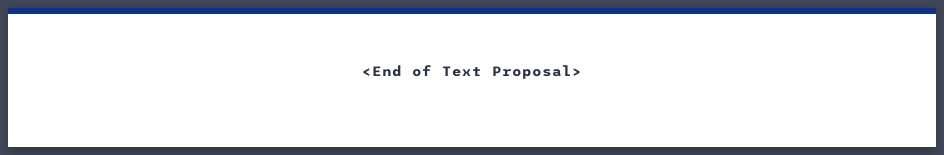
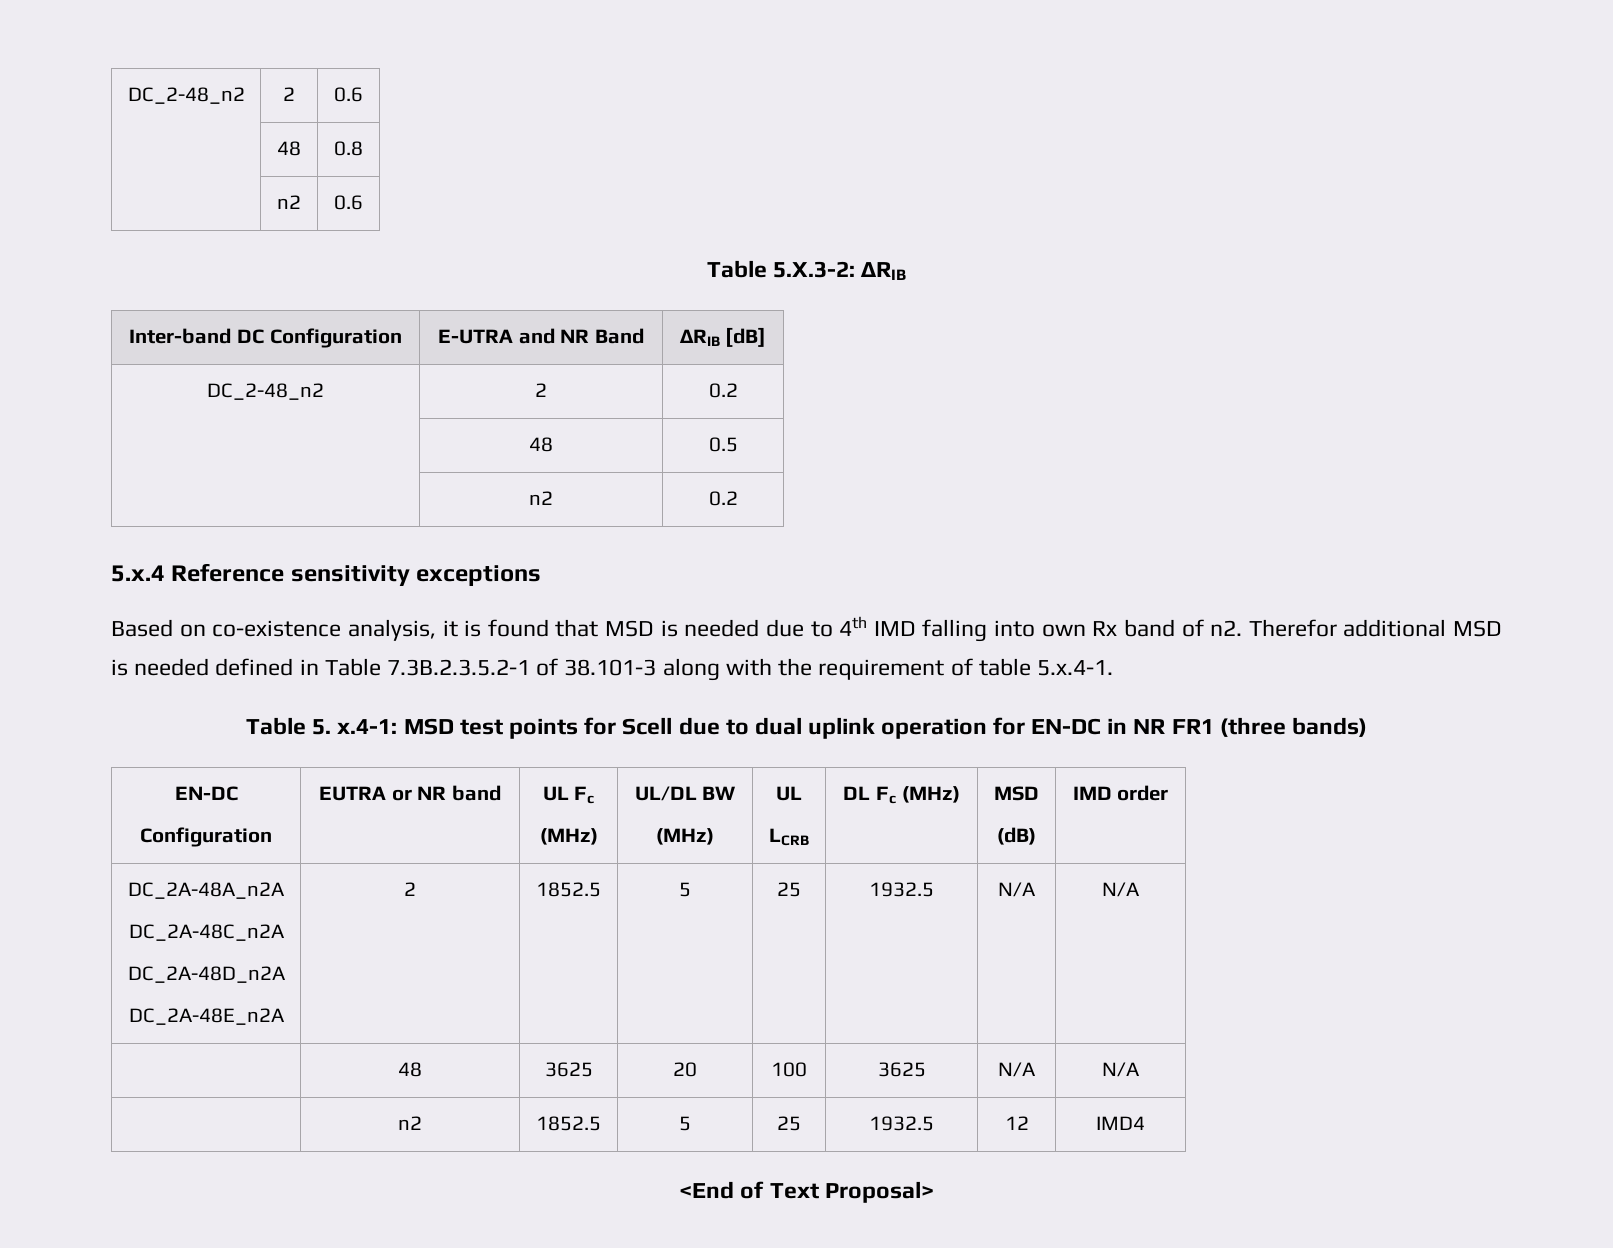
(362, 71) none -> [127,87,245,104] [283,87,295,101] [334,87,363,102] [277,141,301,156] [334,141,363,156] [277,195,301,209] [334,195,363,210] [706,260,907,280] [129,328,402,348] [438,328,644,344] [678,327,767,347] [207,383,324,400] [535,383,547,397] [708,383,738,398] [529,437,553,452] [708,437,738,452] [529,491,553,505] [708,491,738,506] [111,563,542,586] [111,616,1502,642] [111,658,1113,681] [246,717,1367,739] [174,786,238,801] [140,827,272,847] [319,785,501,801] [542,786,595,804] [539,828,598,845] [634,786,737,801] [655,828,714,845] [775,786,802,801] [768,828,809,846] [843,786,960,804] [993,786,1039,801] [996,827,1036,845] [1072,785,1169,801] [128,882,285,899] [128,924,285,941] [127,966,286,983] [128,1008,285,1025] [404,882,416,896] [536,882,601,897] [678,882,691,897] [776,882,801,897] [868,882,934,897] [997,882,1036,897] [1102,882,1140,897] [398,1062,422,1077] [544,1062,593,1077] [672,1062,697,1077] [770,1062,807,1077] [877,1062,926,1077] [997,1062,1036,1077] [1102,1062,1140,1077] [398,1116,422,1130] [536,1116,601,1131] [678,1116,691,1131] [776,1116,801,1131] [868,1116,934,1131] [1004,1116,1029,1130] [1096,1116,1145,1130] DC_2-48_n2 | 2 | 0.6 // | 48 | 0.8 // | n2 | 0.6 // Table 5.X.3-2: ΔRIB // Inter-band DC Configuration | E-UTRA and NR Band | ΔRIB [dB] // DC_2-48_n2 | 2 | 0.2 // | 48 | 0.5 // | n2 | 0.2 // 5.x.4 Reference sensitivity exceptions // Based on co-existence analysis, it is found that MSD is needed due to 4th IMD falling into own Rx band of n2. Therefor additional MSD is needed defined in Table 7.3B.2.3.5.2-1 of 38.101-3 along with the requirement of table 5.x.4-1. // Table 5. x.4-1: MSD test points for Scell due to dual uplink operation for EN-DC in NR FR1 (three bands) // EN-DC // Configuration | EUTRA or NR band | UL Fc // (MHz) | UL/DL BW // (MHz) | UL // LCRB | DL Fc (MHz) | MSD // (dB) | IMD order // DC_2A-48A_n2A // DC_2A-48C_n2A // DC_2A-48D_n2A // DC_2A-48E_n2A | 2 | 1852.5 | 5 | 25 | 1932.5 | N/A | N/A // | 48 | 3625 | 20 | 100 | 3625 | N/A | N/A // | n2 | 1852.5 | 5 | 25 | 1932.5 | 12 | IMD4 //

